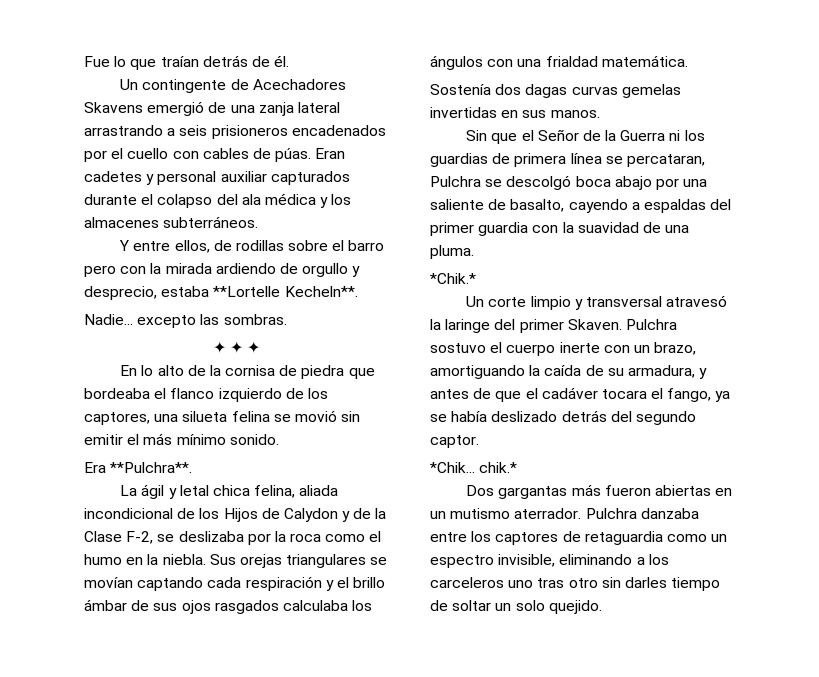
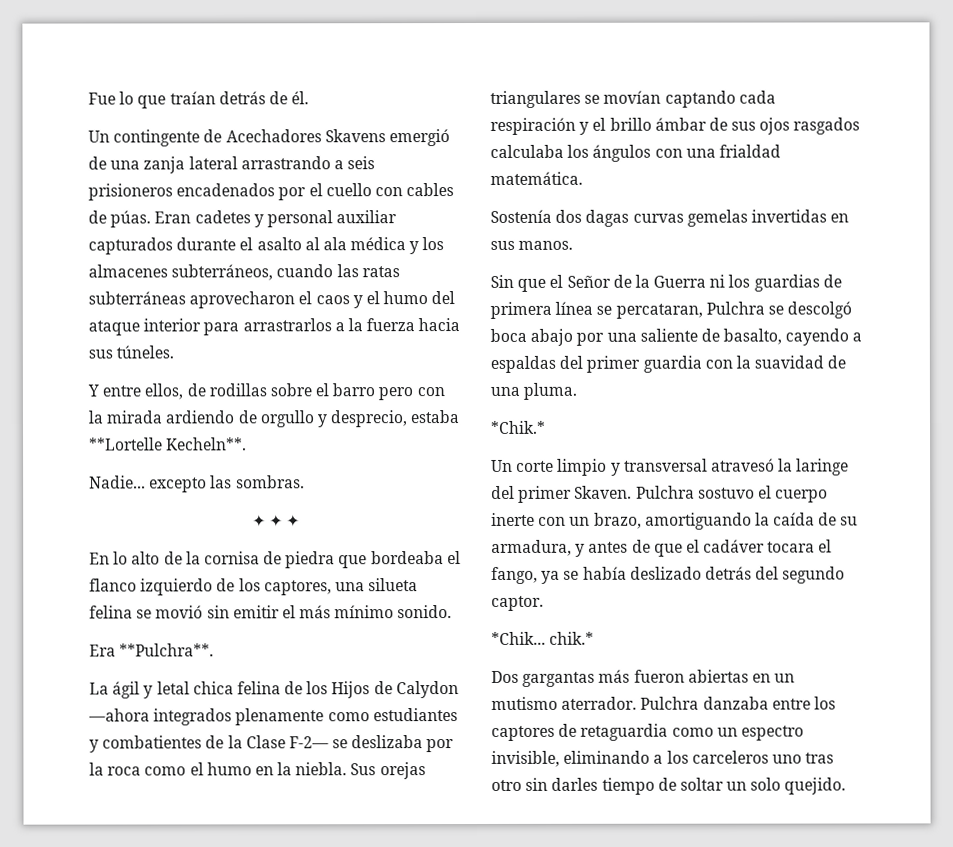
[157,194,238,208] colapso del -> [256,237,320,251] asalto al
[163,216,259,228] subterráneos. -> [171,264,400,281] [88,291,456,309] [88,318,461,336] [88,345,175,359] subterráneos, cuando las ratas subterráneas aprovecharon el caos y el humo del ataque interior para arrastrarlos a la fuerza hacia sus túneles.
[254,485,339,498] [84,508,173,519] felina, aliada incondicional -> [236,681,281,695] felina
[342,511,351,522] y -> [88,708,458,726] [89,735,203,753] —ahora integrados plenamente como estudiantes y combatientes
[126,531,154,544] F-2, -> [288,736,329,749] F-2—

